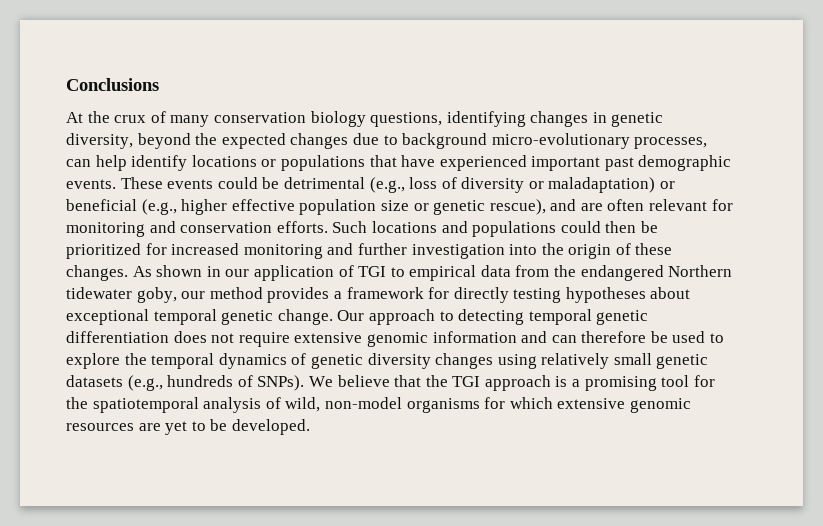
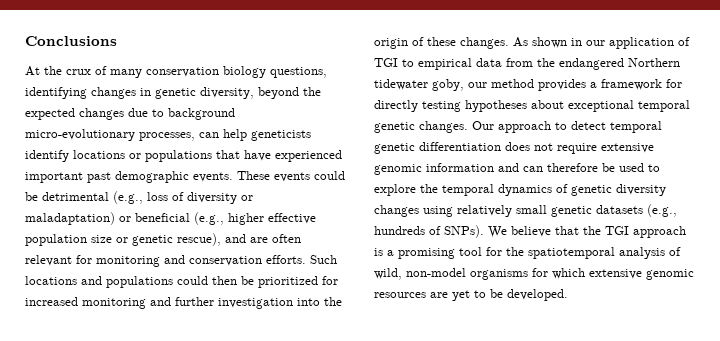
(127, 163) none -> [251,130,311,141] geneticists
[277,309,333,325] change. -> [419,121,468,133] changes.
[458,309,525,325] detecting -> [571,121,606,130] detect

